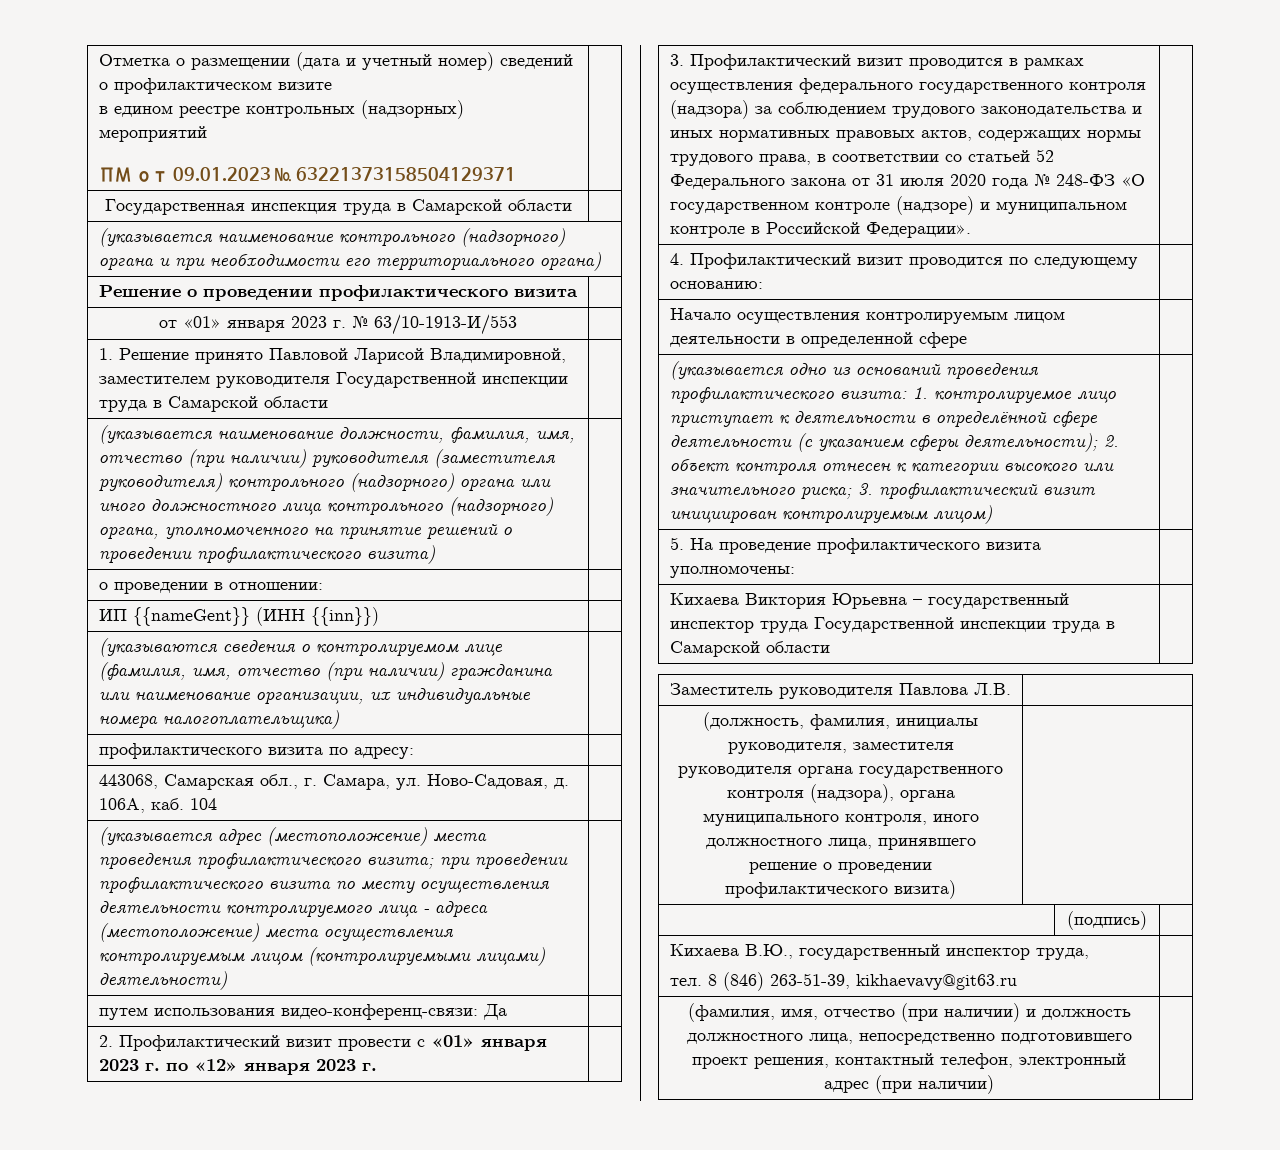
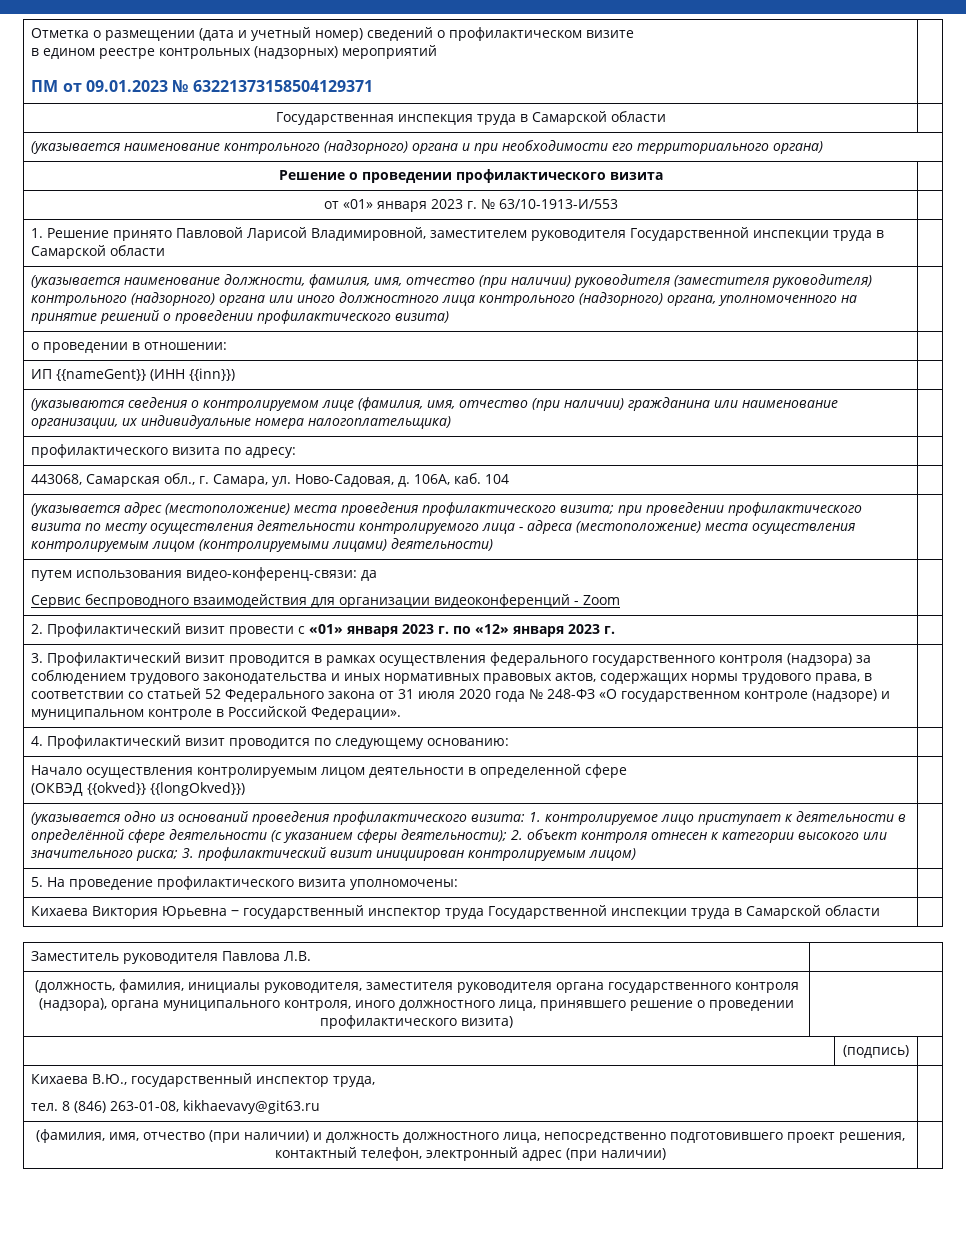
[482,1004,507,1020] Да -> [361,570,378,581] [31,594,621,608] да // Сервис беспроводного взаимодействия для организации видеоконференций - Zoom
(967, 340) none -> [31,782,246,796] // (ОКВЭД {{okved}} {{longOkved}})
[769,973,850,989] 263-51-39, -> [110,1101,180,1112] 263-01-08,

